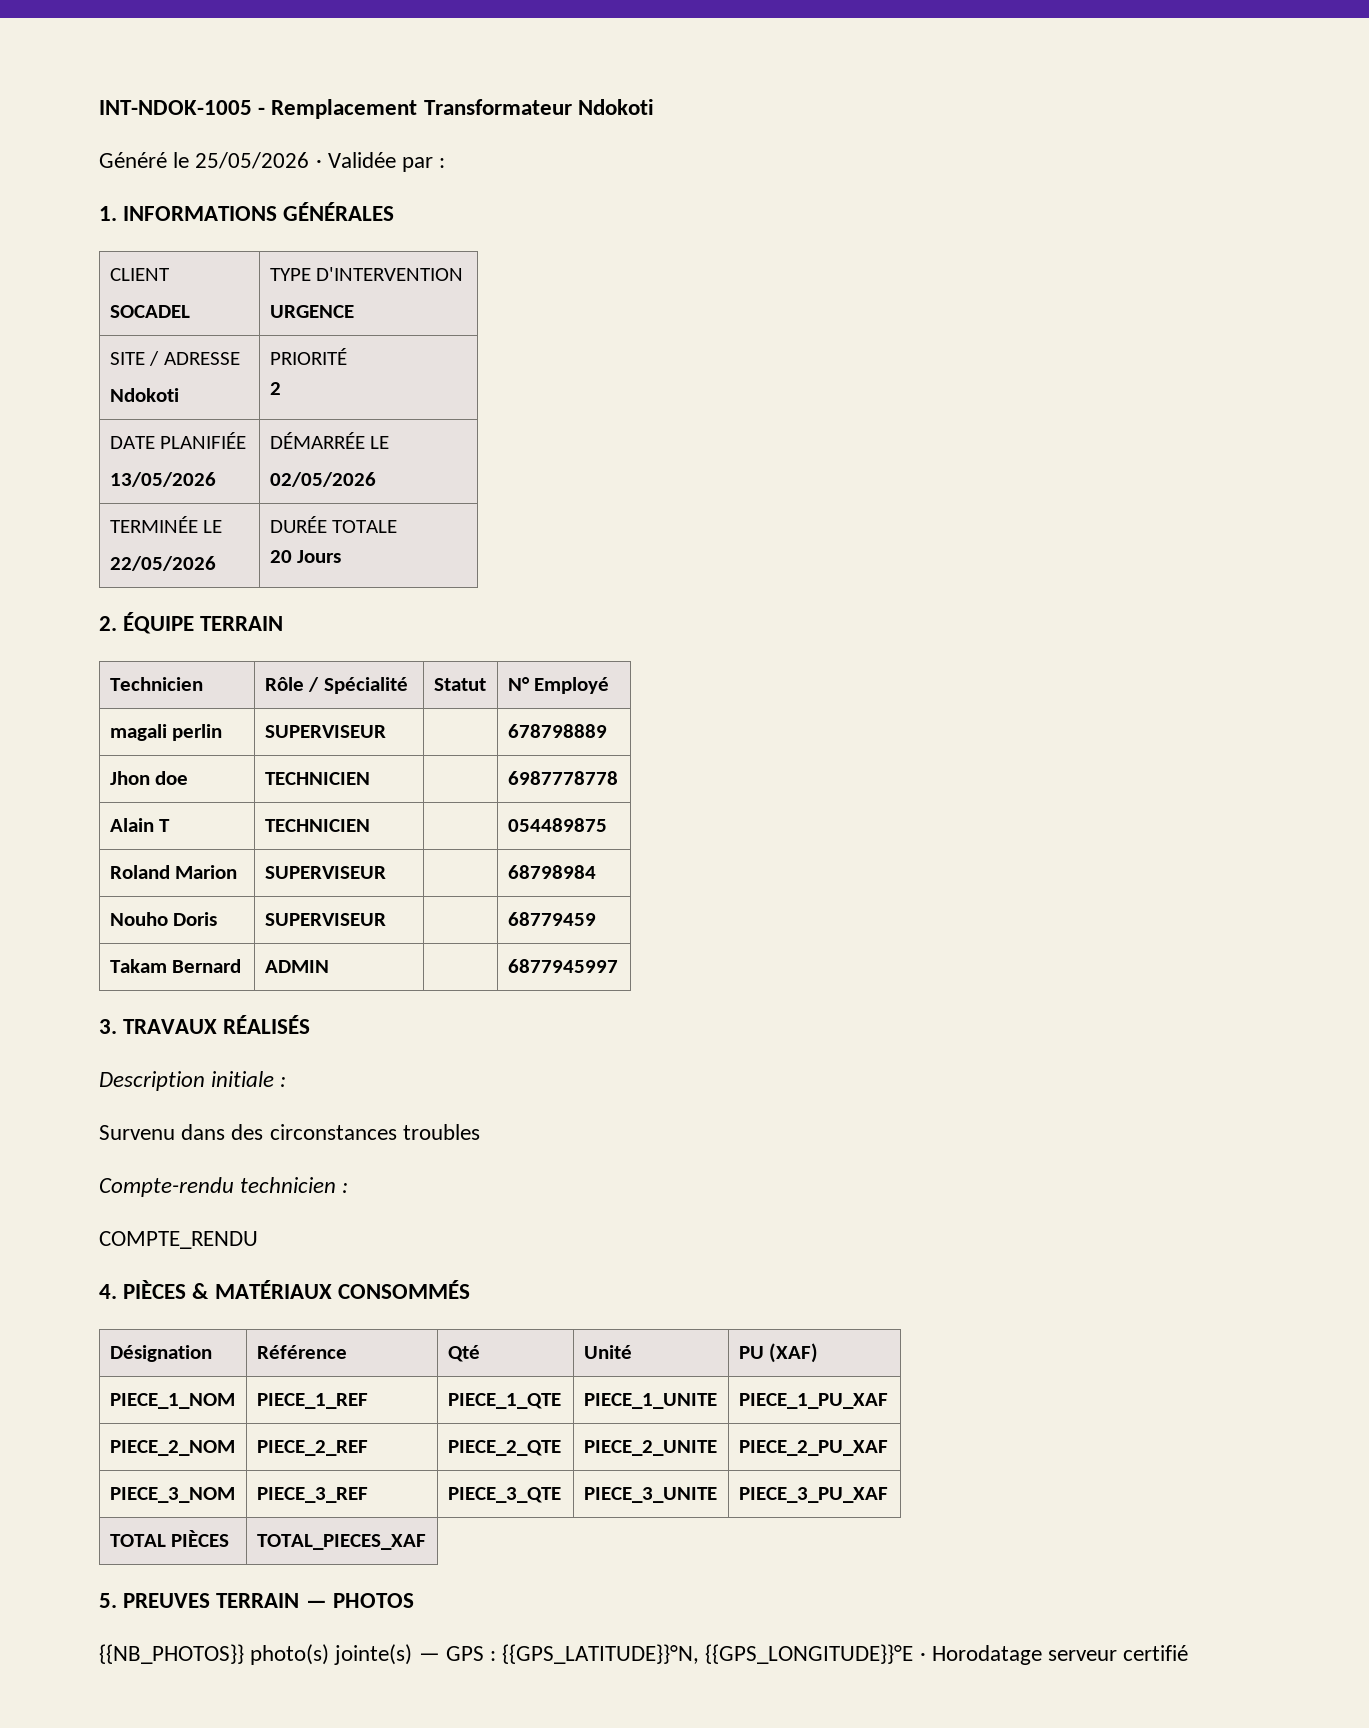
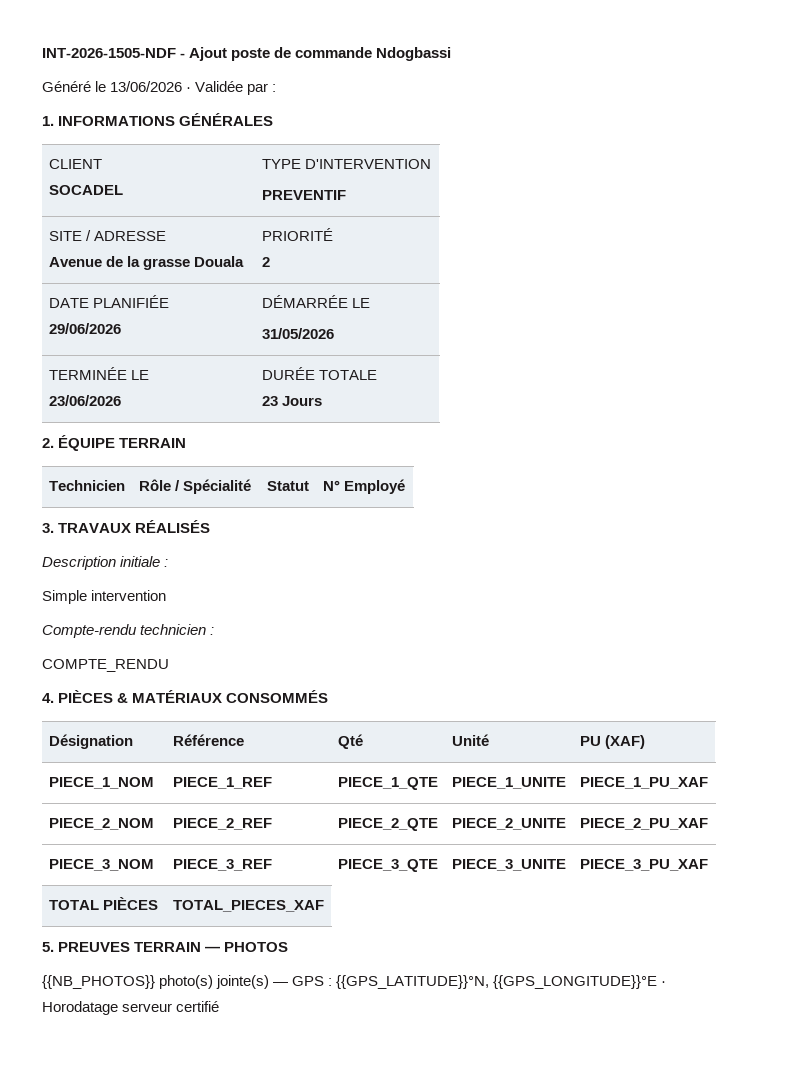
[99,99,654,119] INT-NDOK-1005 - Remplacement Transformateur Ndokoti -> [42,47,452,61] INT-2026-1505-NDF - Ajout poste de commande Ndogbassi
[195,152,310,169] 25/05/2026 -> [110,81,183,92] 13/06/2026
[269,305,354,318] URGENCE -> [261,190,346,200] PREVENTIF
[109,388,179,402] Ndokoti -> [48,256,244,270] Avenue de la grasse Douala
[109,472,216,487] 13/05/2026 -> [48,323,121,334] 29/06/2026
[269,472,376,487] 02/05/2026 -> [261,328,334,339] 31/05/2026
[109,556,216,571] 22/05/2026 -> [48,395,121,406] 23/06/2026
[269,550,292,563] 20 -> [261,396,278,406] 23
[109,724,223,741] [264,725,386,738] [507,724,607,738] [109,771,189,785] [264,772,370,785] [507,771,618,785] [109,818,171,832] [264,819,370,832] [507,818,607,832] [109,865,238,879] [264,866,386,879] [507,865,596,879] [109,912,218,926] [264,913,386,926] [507,912,596,926] [109,959,242,973] [264,960,329,973] [507,959,618,973] // magali perlin | SUPERVISEUR | | 678798889 // Jhon doe | TECHNICIEN | | 6987778778 // Alain T | TECHNICIEN | | 054489875 // Roland Marion | SUPERVISEUR | | 68798984 // Nouho Doris | SUPERVISEUR | | 68779459 // Takam Bernard | ADMIN | | 6877945997 -> (405, 486) none
[99,1124,480,1140] Survenu dans des circonstances troubles -> [42,590,167,604] Simple intervention

